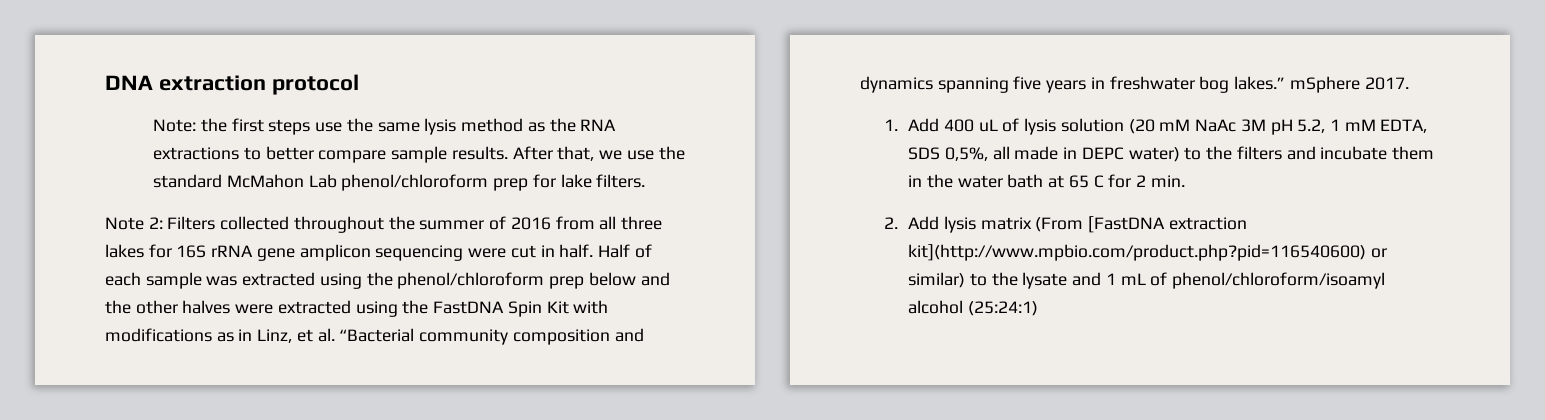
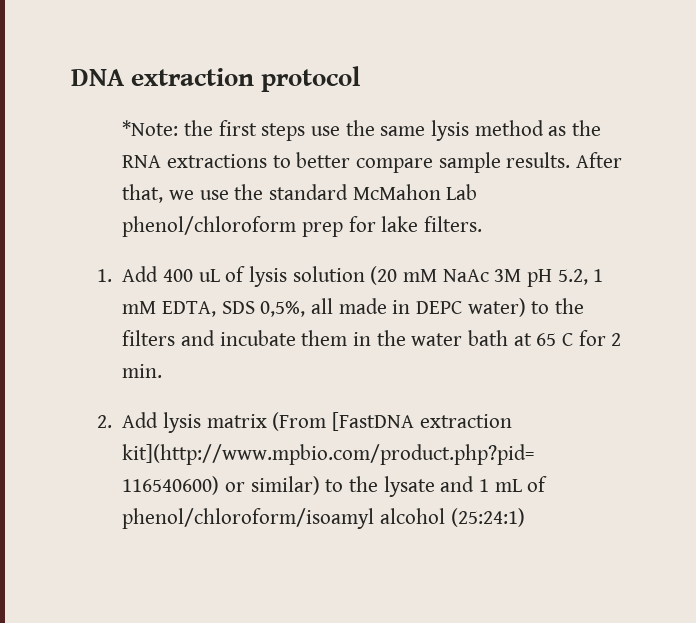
[153,119,197,132] Note: -> [122,120,179,136] *Note:
[105,216,662,233] [105,244,652,261] [105,272,670,289] [105,300,609,317] [105,328,644,345] [860,76,1409,93] // Note 2: Filters collected throughout the summer of 2016 from all three lakes for 16S rRNA gene amplicon sequencing were cut in half. Half of each sample was extracted using the phenol/chloroform prep below and the other halves were extracted using the FastDNA Spin Kit with modifications as in Linz, et al. “Bacterial community composition and dynamics spanning five years in freshwater bog lakes.” mSphere 2017. -> (482, 224) none

